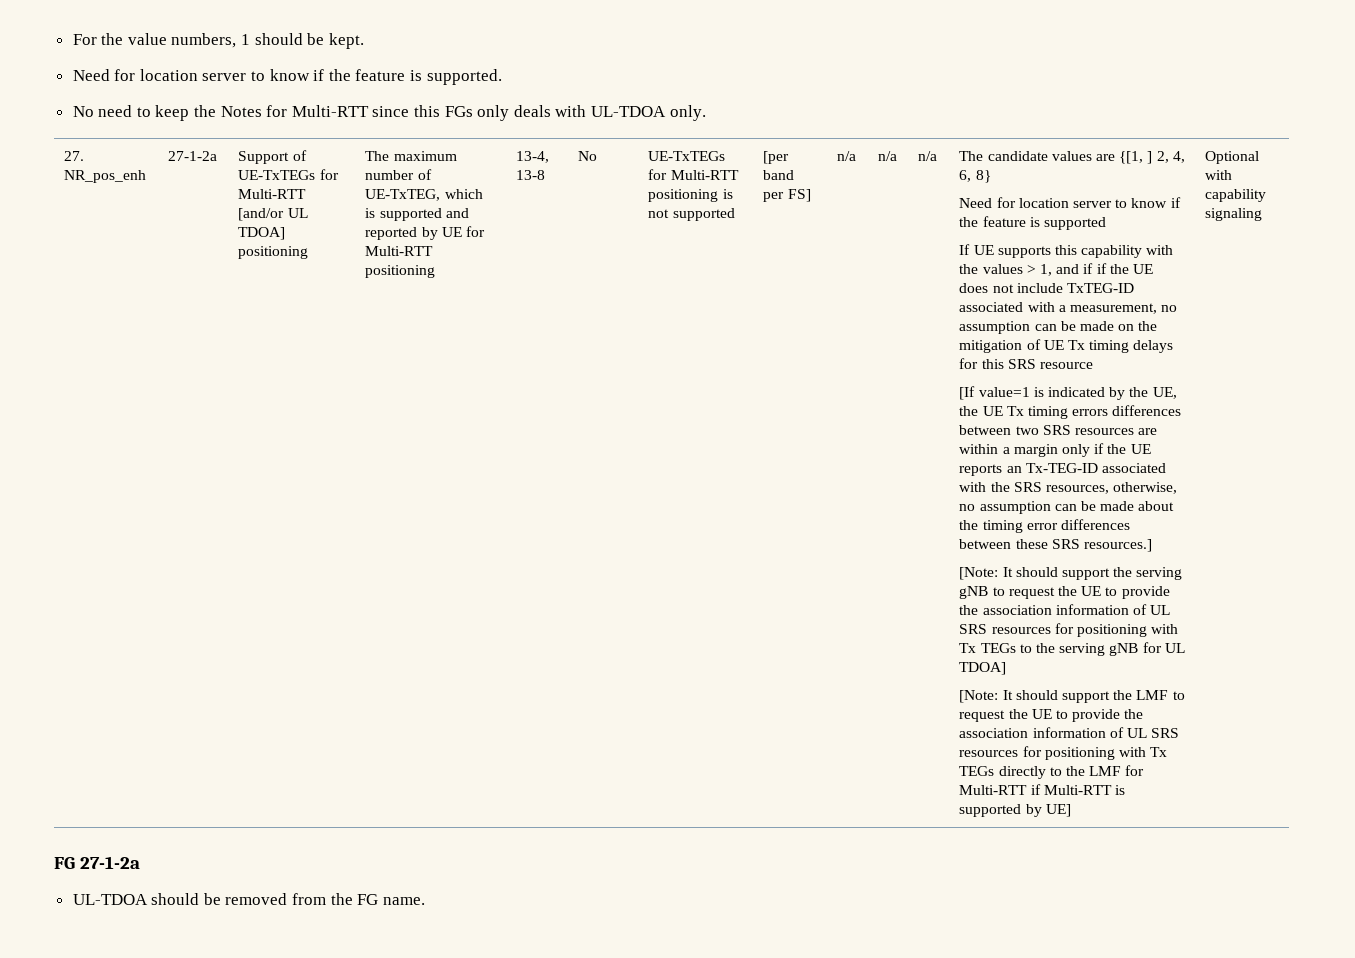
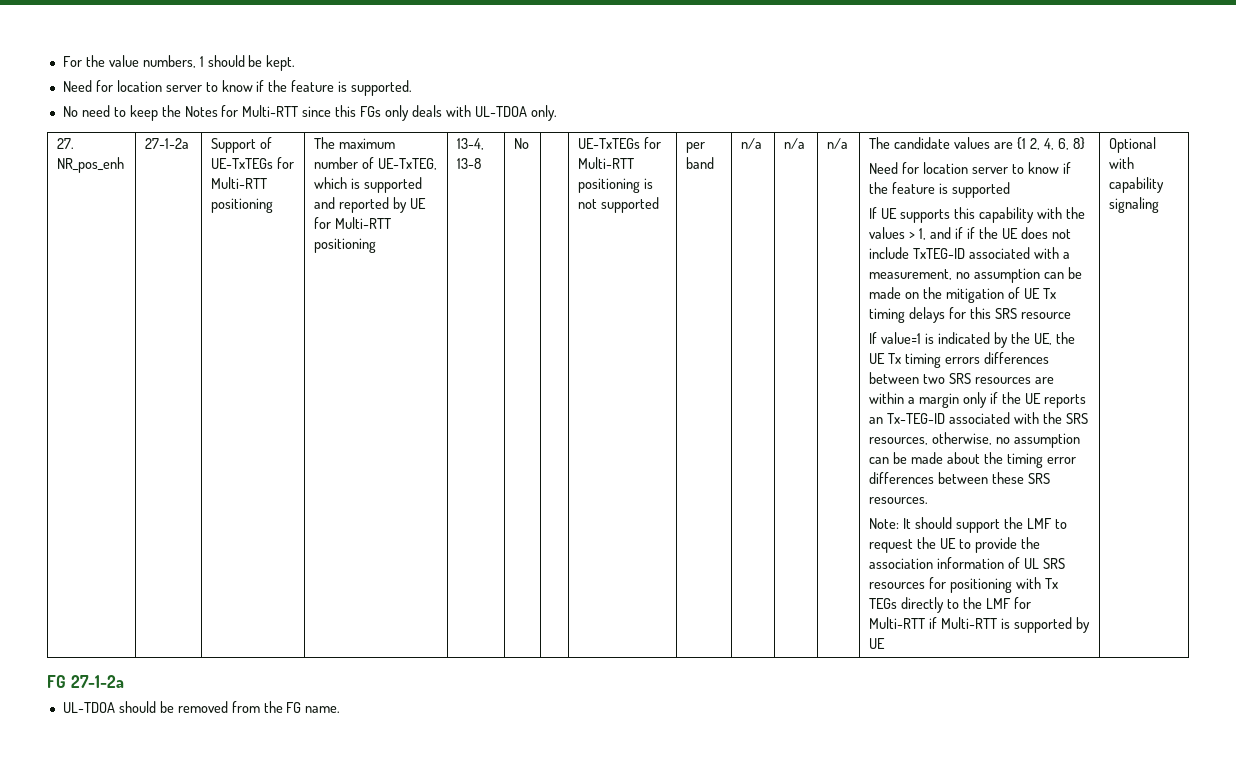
[238,208,308,221] [238,227,286,240] [and/or UL TDOA] -> (268, 183) none
[763,151,790,164] [per -> [686,142,706,153] per
[763,189,811,202] per FS] -> (715, 163) none
[1119,151,1153,164] {[1, ] -> [1016,137,1026,150] {1
[959,386,976,400] [If -> [869,332,878,344] If
[1083,539,1152,552] [959,567,1183,580] [959,586,1170,599] [959,604,1171,615] [959,623,1179,637] [959,642,1185,656] [959,662,1007,675] [959,690,999,703] resources.] // [Note: It should support the serving gNB to request the UE to provide the association information of UL SRS resources for positioning with Tx TEGs to the serving gNB for UL TDOA] // [Note: -> [869,497,929,504] [869,518,900,529] resources. // Note:
[1045,804,1071,817] UE] -> [869,638,886,649] UE

